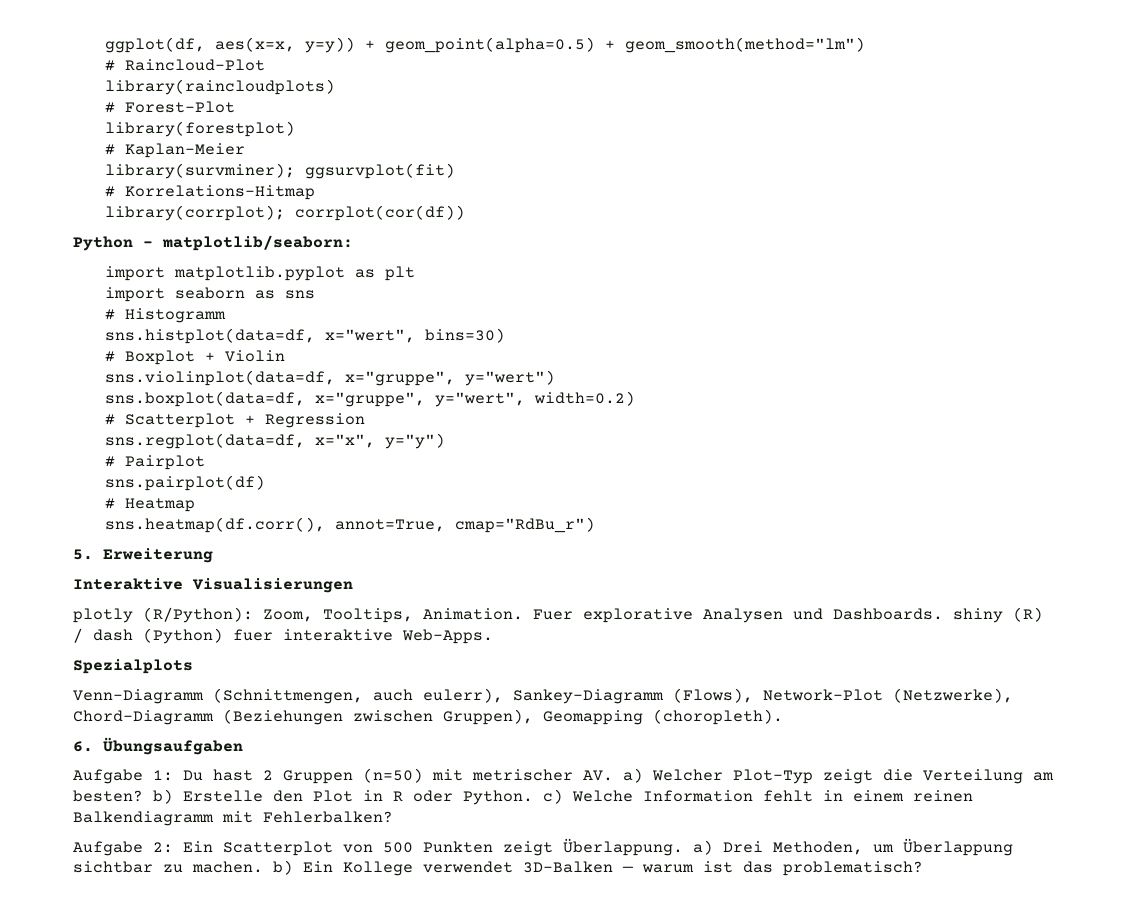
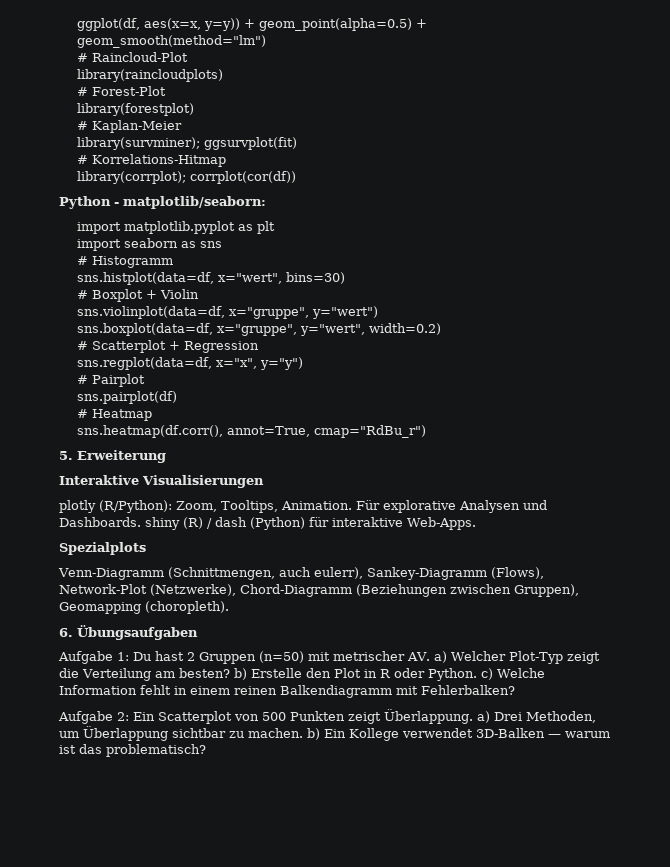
[533,609,573,620] Fuer -> [355,500,380,510] Für
[233,629,273,641] fuer -> [309,517,329,527] für

